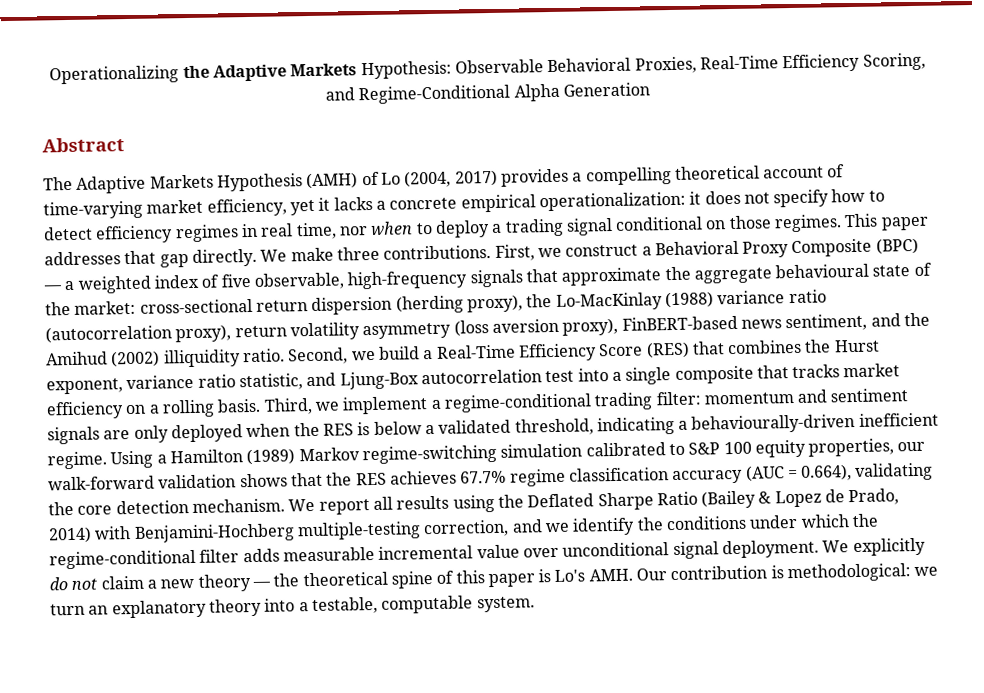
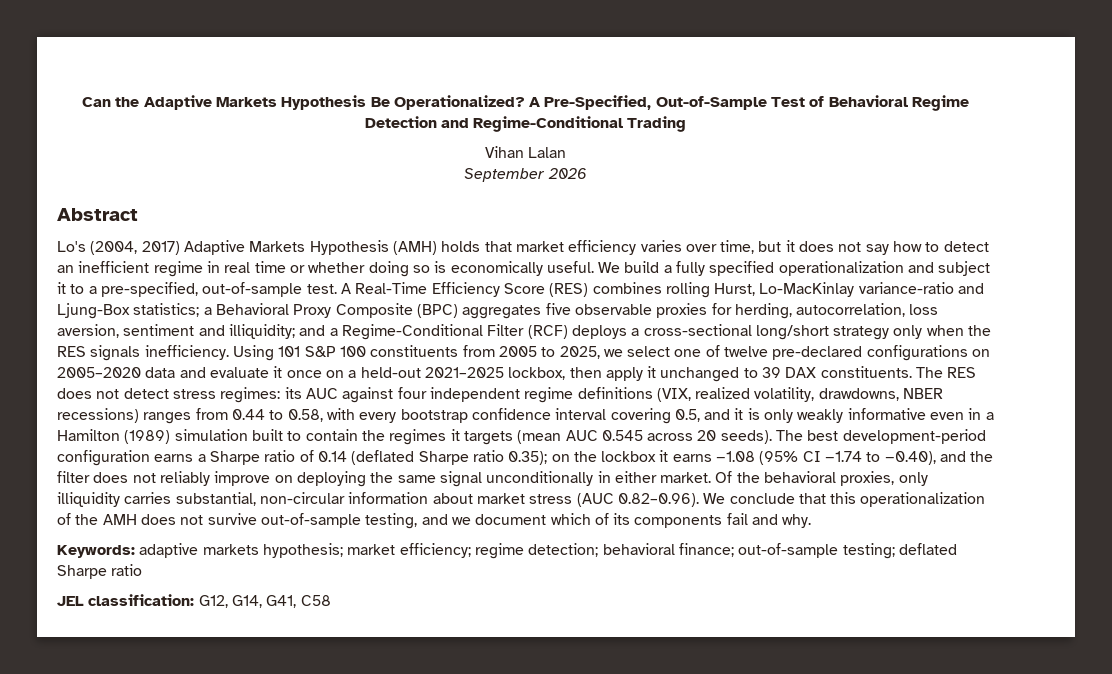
[49,65,180,85] Operationalizing -> [81,97,111,107] Can
[360,52,926,80] [325,82,650,105] [42,137,125,153] [43,164,846,194] [43,191,686,220] Hypothesis: Observable Behavioral Proxies, Real-Time Efficiency Scoring, and Regime-Conditional Alpha Generation // Abstract // The Adaptive Markets Hypothesis (AMH) of Lo (2004, 2017) provides a compelling theoretical account of time-varying market efficiency, yet it lacks a concrete empirical operationalization: -> [281,95,970,111] [364,116,687,132] [484,146,567,158] [464,168,587,182] [57,208,138,221] [57,240,782,255] Hypothesis Be Operationalized? A Pre-Specified, Out-of-Sample Test of Behavioral Regime Detection and Regime-Conditional Trading // Vihan Lalan // September 2026 // Abstract // Lo's (2004, 2017) Adaptive Markets Hypothesis (AMH) holds that market efficiency varies over time, but
[773,189,830,208] specify -> [865,244,889,255] say
[95,213,929,244] [44,244,639,268] efficiency regimes in real time, nor when to deploy a trading signal conditional on those regimes. This paper addresses that gap directly. We make three contributions. First, we construct -> [57,261,991,277] [57,282,985,298] [57,303,200,319] an inefficient regime in real time or whether doing so is economically useful. We build a fully specified operationalization and subject it to a pre-specified, out-of-sample test. A Real-Time Efficiency Score (RES) combines rolling Hurst, Lo-MacKinlay variance-ratio and Ljung-Box statistics;
[43,262,932,294] [45,289,827,316] [45,312,930,344] [46,339,880,368] [46,363,901,395] [46,388,909,420] [47,412,939,445] [47,438,926,470] [48,462,934,491] [48,488,900,516] [48,513,879,544] [49,537,926,570] [49,563,939,592] [50,595,535,619] — a weighted index of five observable, high-frequency signals that approximate the aggregate behavioural state of the market: cross-sectional return dispersion (herding proxy), the Lo-MacKinlay (1988) variance ratio (autocorrelation proxy), return volatility asymmetry (loss aversion proxy), FinBERT-based news sentiment, and the Amihud (2002) illiquidity ratio. Second, we build a Real-Time Efficiency Score (RES) that combines the Hurst exponent, variance ratio statistic, and Ljung-Box autocorrelation test into a single composite that tracks market efficiency on a rolling basis. Third, we implement a regime-conditional trading filter: momentum and sentiment signals are only deployed when the RES is below a validated threshold, indicating a behaviourally-driven inefficient regime. Using a Hamilton (1989) Markov regime-switching simulation calibrated to S&P 100 equity properties, our walk-forward validation shows that the RES achieves 67.7% regime classification accuracy (AUC = 0.664), validating the core detection mechanism. We report all results using the Deflated Sharpe Ratio (Bailey & Lopez de Prado, 2014) with Benjamini-Hochberg multiple-testing correction, and we identify the conditions under which the regime-conditional filter adds measurable incremental value over unconditional signal deployment. We explicitly do not claim a new theory — the theoretical spine of this paper is Lo's AMH. Our contribution is methodological: we turn an explanatory theory into a testable, computable system. -> [462,303,939,319] [57,324,992,340] [57,345,991,361] [57,366,977,382] [57,387,944,403] [57,408,994,424] [57,429,986,445] [57,450,994,466] [57,471,928,487] [57,492,986,507] [57,513,812,529] [57,543,957,559] [57,564,143,579] [57,594,331,608] aggregates five observable proxies for herding, autocorrelation, loss aversion, sentiment and illiquidity; and a Regime-Conditional Filter (RCF) deploys a cross-sectional long/short strategy only when the RES signals inefficiency. Using 101 S&P 100 constituents from 2005 to 2025, we select one of twelve pre-declared configurations on 2005–2020 data and evaluate it once on a held-out 2021–2025 lockbox, then apply it unchanged to 39 DAX constituents. The RES does not detect stress regimes: its AUC against four independent regime definitions (VIX, realized volatility, drawdowns, NBER recessions) ranges from 0.44 to 0.58, with every bootstrap confidence interval covering 0.5, and it is only weakly informative even in a Hamilton (1989) simulation built to contain the regimes it targets (mean AUC 0.545 across 20 seeds). The best development-period configuration earns a Sharpe ratio of 0.14 (deflated Sharpe ratio 0.35); on the lockbox it earns −1.08 (95% CI −1.74 to −0.40), and the filter does not reliably improve on deploying the same signal unconditionally in either market. Of the behavioral proxies, only illiquidity carries substantial, non-circular information about market stress (AUC 0.82–0.96). We conclude that this operationalization of the AMH does not survive out-of-sample testing, and we document which of its components fail and why. // Keywords: adaptive markets hypothesis; market efficiency; regime detection; behavioral finance; out-of-sample testing; deflated Sharpe ratio // JEL classification: G12, G14, G41, C58

